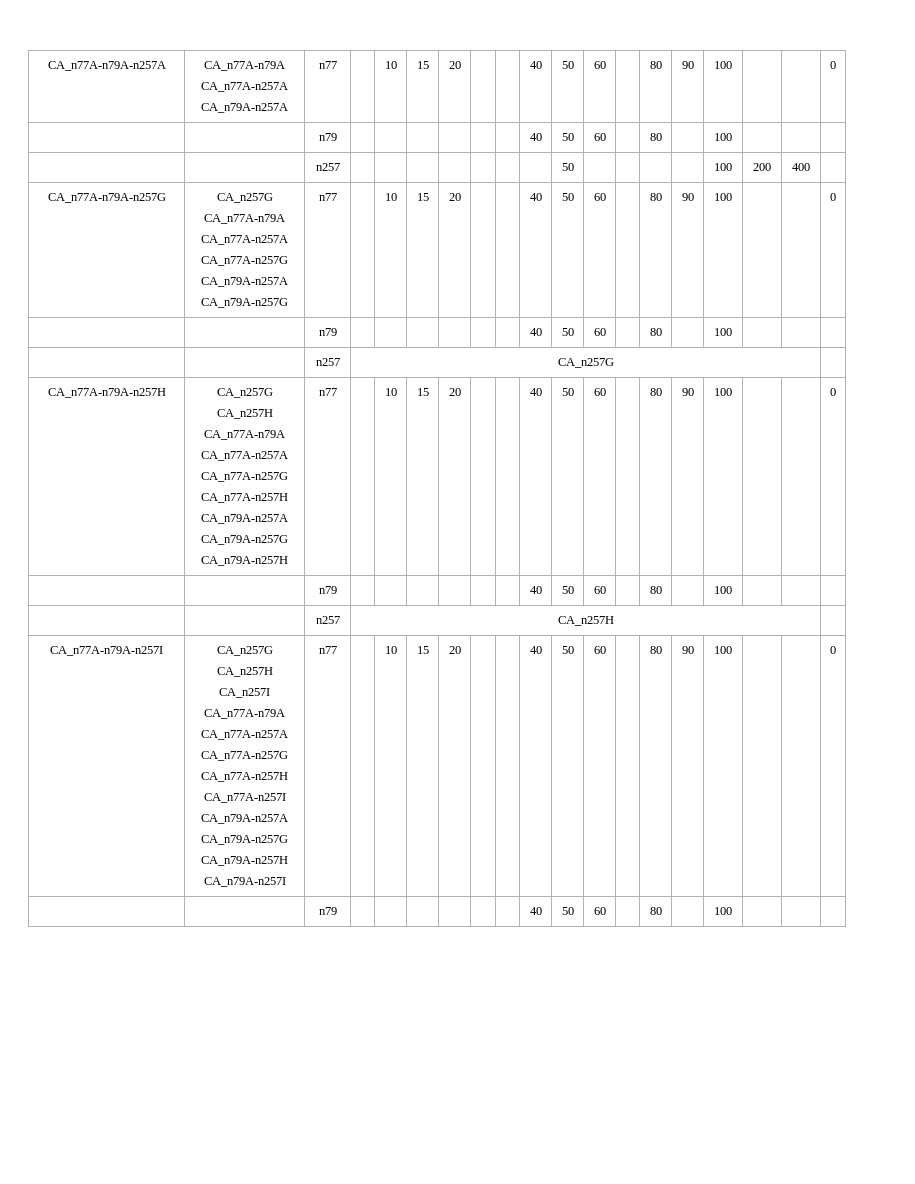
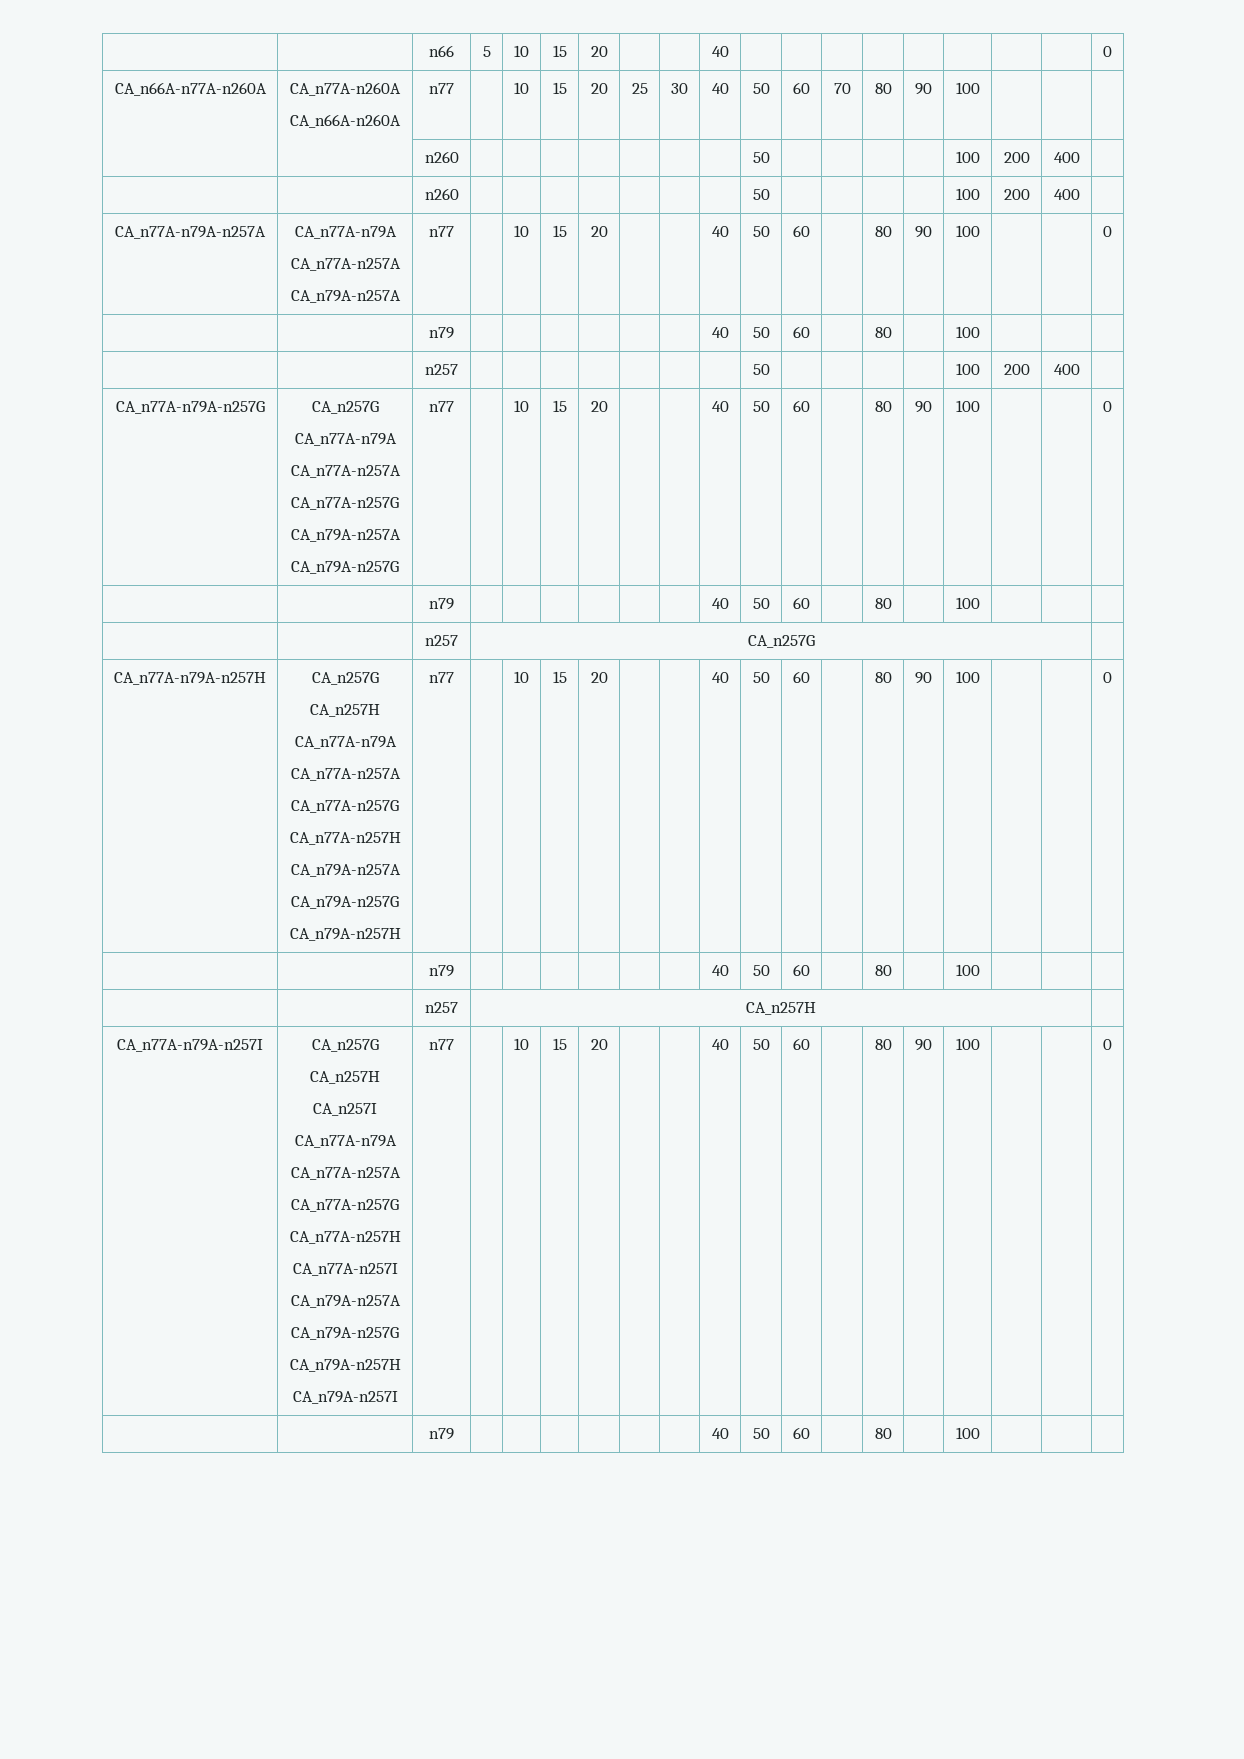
(47, 66) none -> [429,45,454,57] [482,46,491,57] [514,45,529,57] [552,45,567,57] [590,46,608,57] [711,46,729,57] [1103,46,1112,57] [114,82,267,96] [290,82,401,96] [290,114,401,128] [429,83,454,94] [514,82,529,94] [552,82,567,94] [590,83,608,94] [631,83,648,94] [671,83,688,94] [711,83,729,94] [752,83,770,94] [793,82,810,94] [833,83,851,94] [874,83,892,94] [915,83,932,95] [955,82,980,94] [424,151,459,163] [752,152,770,163] [955,151,980,163] [1003,152,1030,163] [1053,152,1080,163] [424,188,459,200] [752,189,770,200] [955,188,980,200] [1003,189,1030,200] [1053,189,1080,200] | | n66 | 5 | 10 | 15 | 20 | | | 40 | | | | | | | | | 0 // CA_n66A-n77A-n260A | CA_n77A-n260A // CA_n66A-n260A | n77 | | 10 | 15 | 20 | 25 | 30 | 40 | 50 | 60 | 70 | 80 | 90 | 100 | | | // | | n260 | | | | | | | | 50 | | | | | 100 | 200 | 400 | // | | n260 | | | | | | | | 50 | | | | | 100 | 200 | 400 | //

